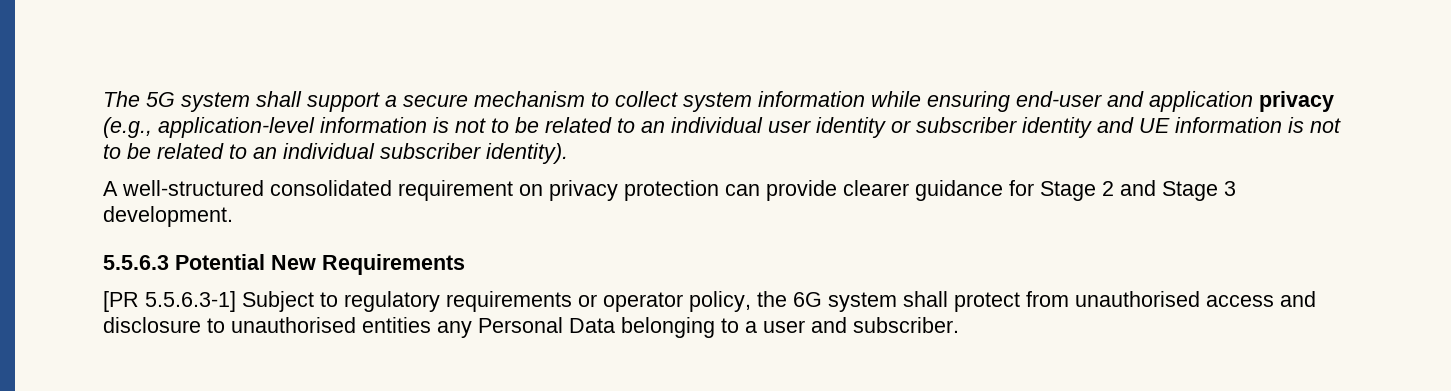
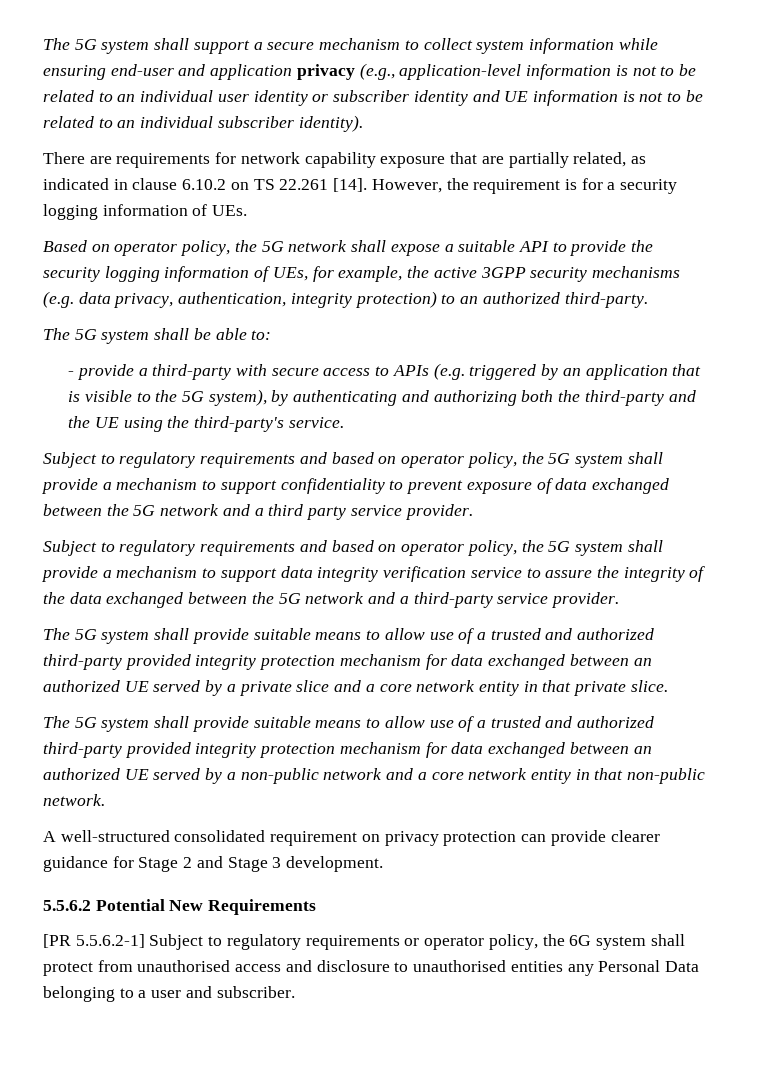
(568, 153) none -> [43,152,646,168] [43,178,678,194] [43,204,248,220] [43,240,654,256] [43,266,680,282] [43,291,648,308] [43,328,272,344] [68,363,702,380] [68,389,696,406] [68,416,344,432] [43,452,663,468] [41,478,669,494] [43,504,473,520] [43,540,663,556] [41,566,706,582] [43,592,619,608] [43,628,655,644] [43,654,652,670] [43,680,668,696] [43,716,655,732] [43,742,652,758] [43,768,706,784] [43,794,105,806] // There are requirements for network capability exposure that are partially related, as indicated in clause 6.10.2 on TS 22.261 [14]. However, the requirement is for a security logging information of UEs. // Based on operator policy, the 5G network shall expose a suitable API to provide the security logging information of UEs, for example, the active 3GPP security mechanisms (e.g. data privacy, authentication, integrity protection) to an authorized third-party. // The 5G system shall be able to: // - provide a third-party with secure access to APIs (e.g. triggered by an application that is visible to the 5G system), by authenticating and authorizing both the third-party and the UE using the third-party's service. // Subject to regulatory requirements and based on operator policy, the 5G system shall provide a mechanism to support confidentiality to prevent exposure of data exchanged between the 5G network and a third party service provider. // Subject to regulatory requirements and based on operator policy, the 5G system shall provide a mechanism to support data integrity verification service to assure the integrity of the data exchanged between the 5G network and a third-party service provider. // The 5G system shall provide suitable means to allow use of a trusted and authorized third-party provided integrity protection mechanism for data exchanged between an authorized UE served by a private slice and a core network entity in that private slice. // The 5G system shall provide suitable means to allow use of a trusted and authorized third-party provided integrity protection mechanism for data exchanged between an authorized UE served by a non-public network and a core network entity in that non-public network.
[103,255,169,270] 5.5.6.3 -> [43,900,91,911] 5.5.6.2
[145,291,236,312] 5.5.6.3-1] -> [75,934,145,948] 5.5.6.2-1]

